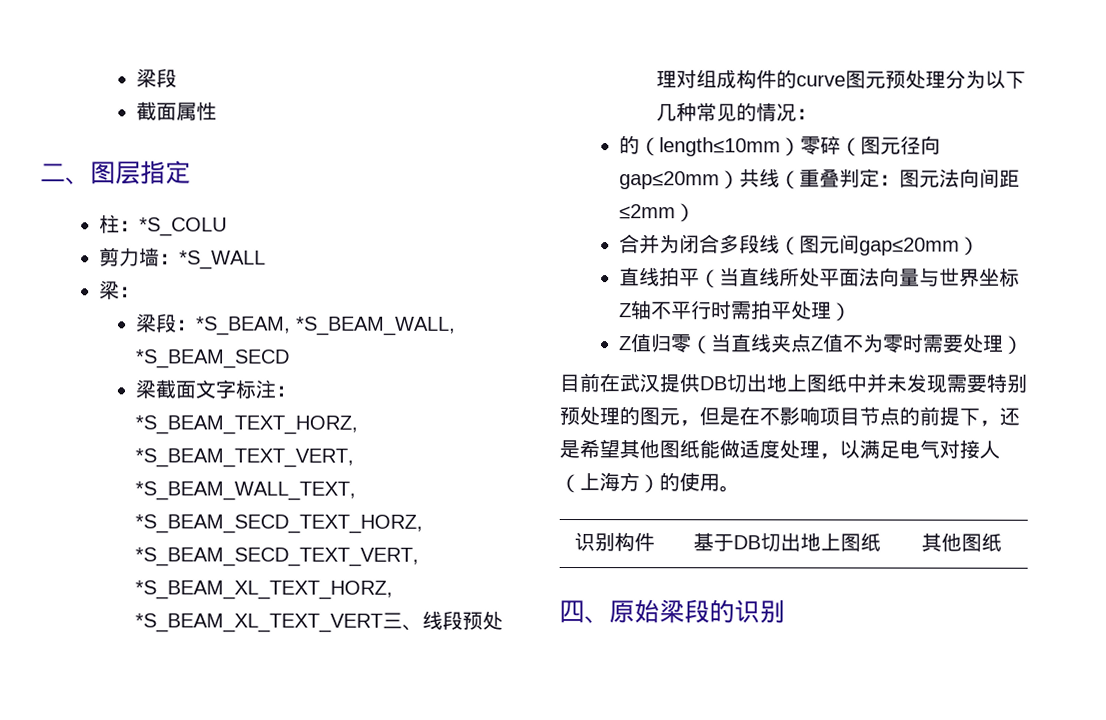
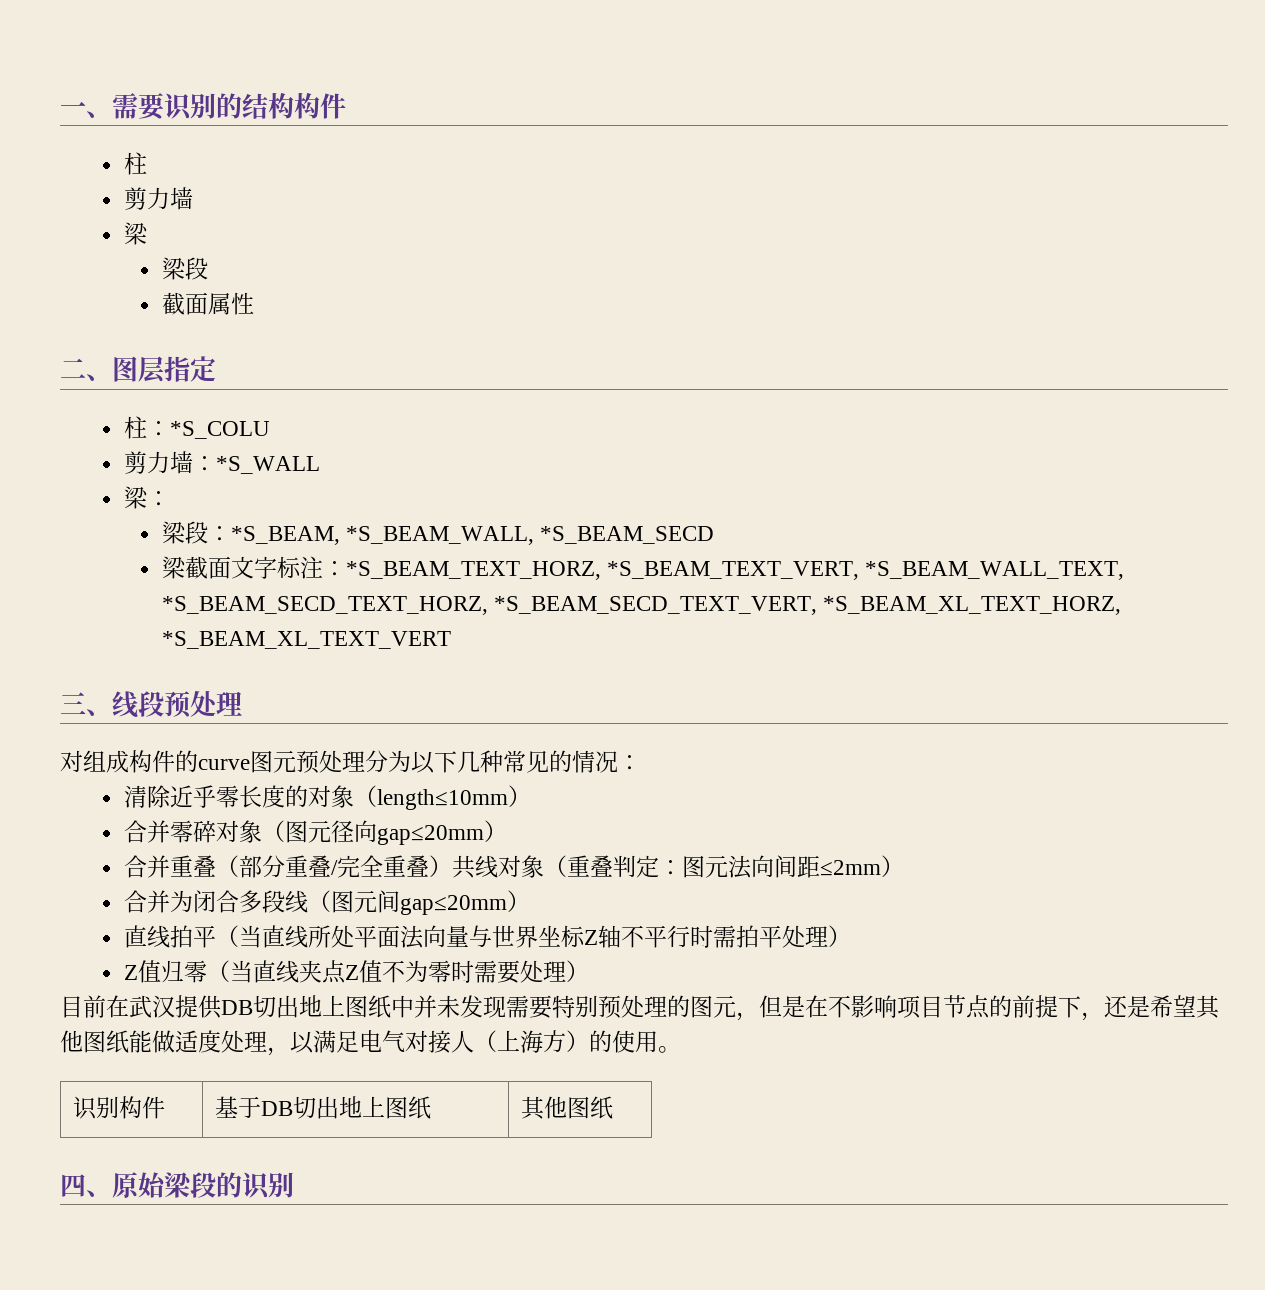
(136, 78) none -> [60,92,346,121] [123,152,147,175] [123,187,193,210] [123,222,148,245] 一、需要识别的结构构件 // 柱 // 剪力墙 // 梁 //
(384, 623) none -> (451, 640) //
(678, 79) none -> (242, 703) //
[619,135,641,155] 的 -> [123,785,354,808] 清除近乎零长度的对象
[800,135,842,156] 零碎 -> [123,820,262,843] // 合并零碎对象
[739,168,781,188] 共线 -> [123,855,544,879] // 合并重叠（部分重叠/完全重叠）共线对象

